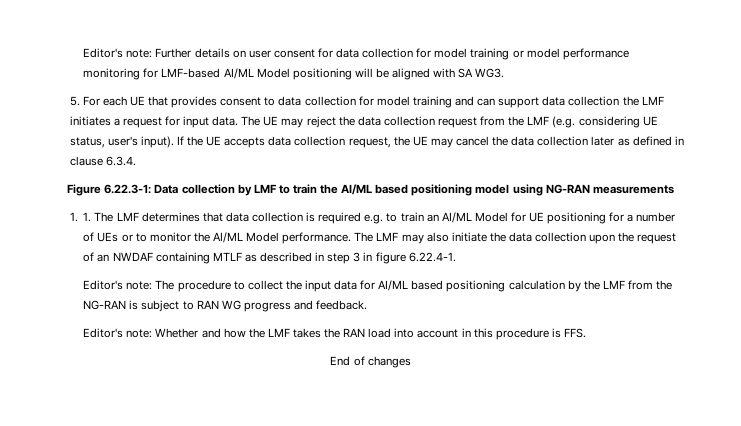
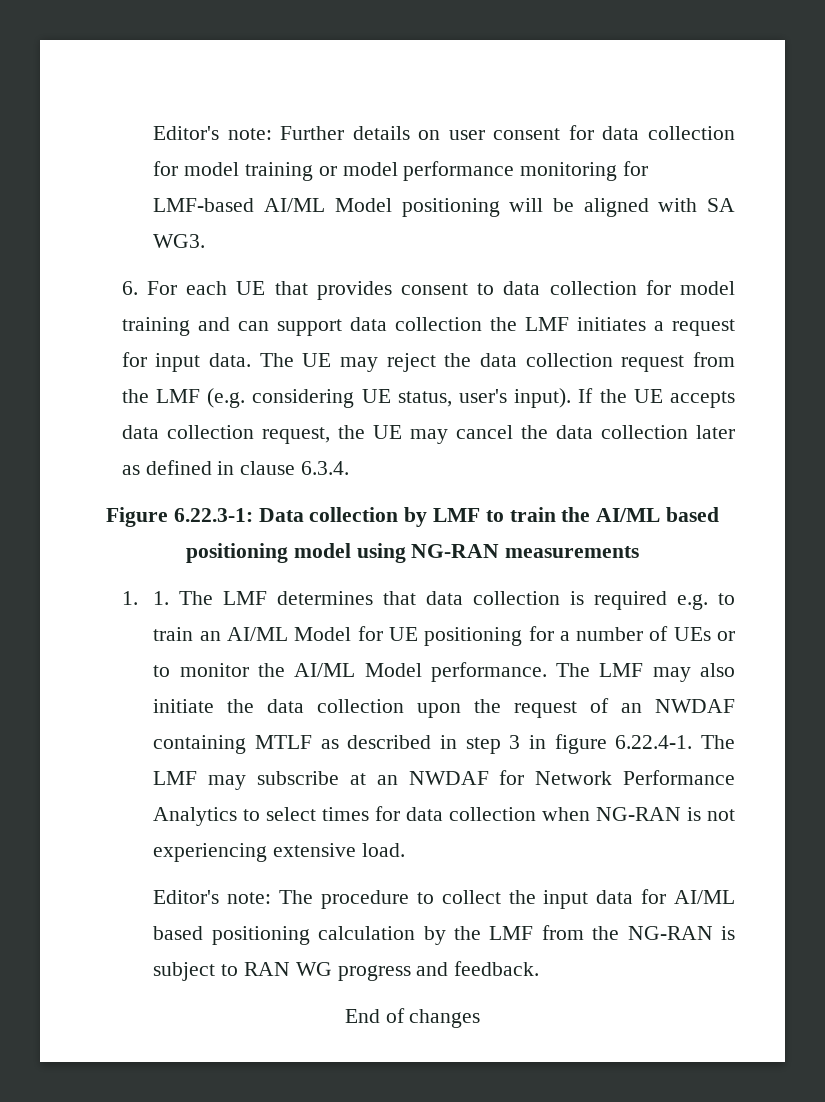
[69,96,80,106] 5. -> [121,281,138,295] 6.
(456, 257) none -> [701,735,735,749] [153,770,735,790] [153,806,735,826] [153,843,406,862] The LMF may subscribe at an NWDAF for Network Performance Analytics to select times for data collection when NG-RAN is not experiencing extensive load.
[83,328,587,340] // Editor's note: Whether and how the LMF takes the RAN load into account in this procedure is FFS. -> (540, 968) none

